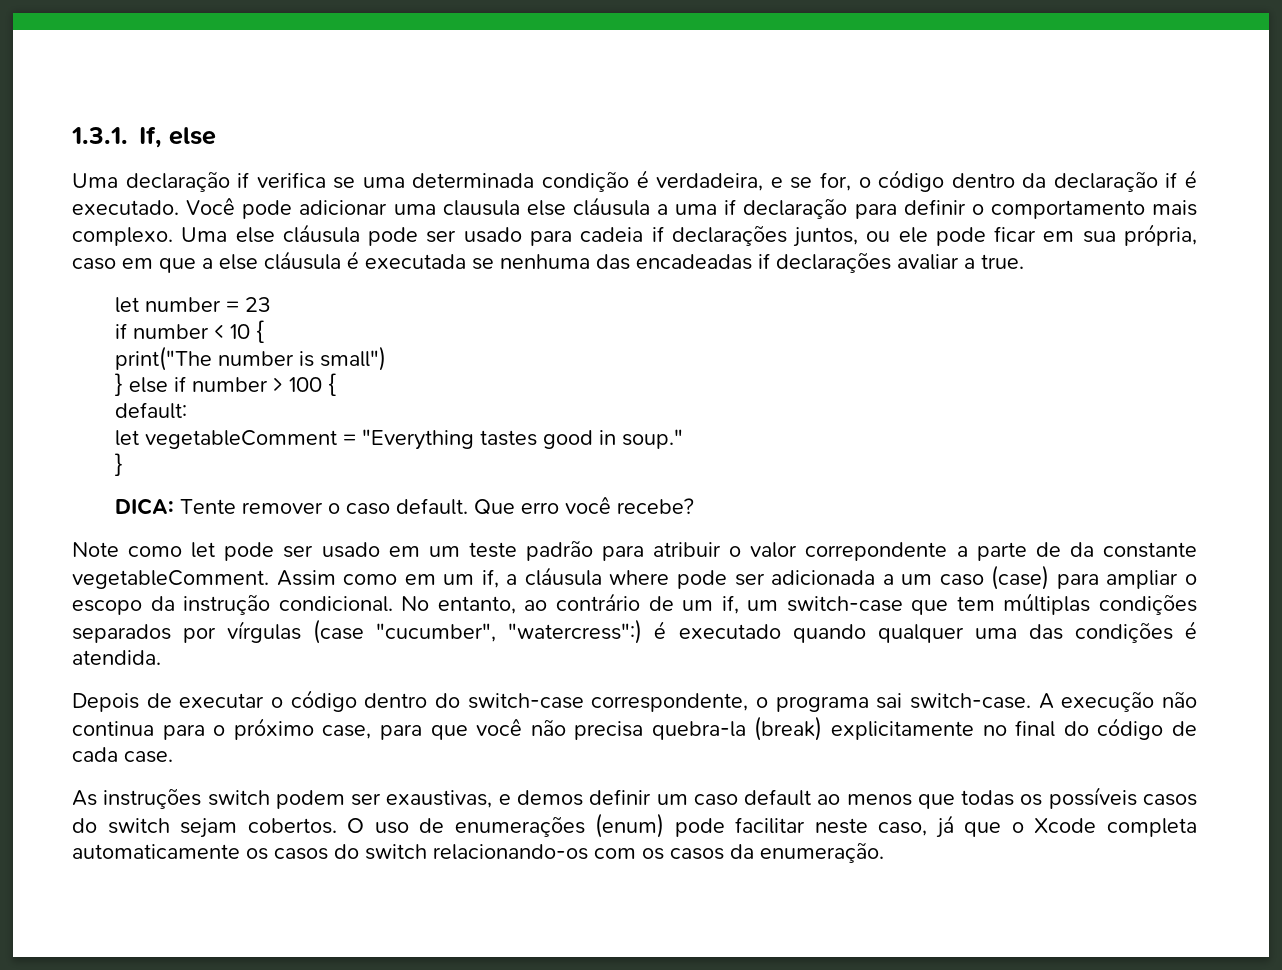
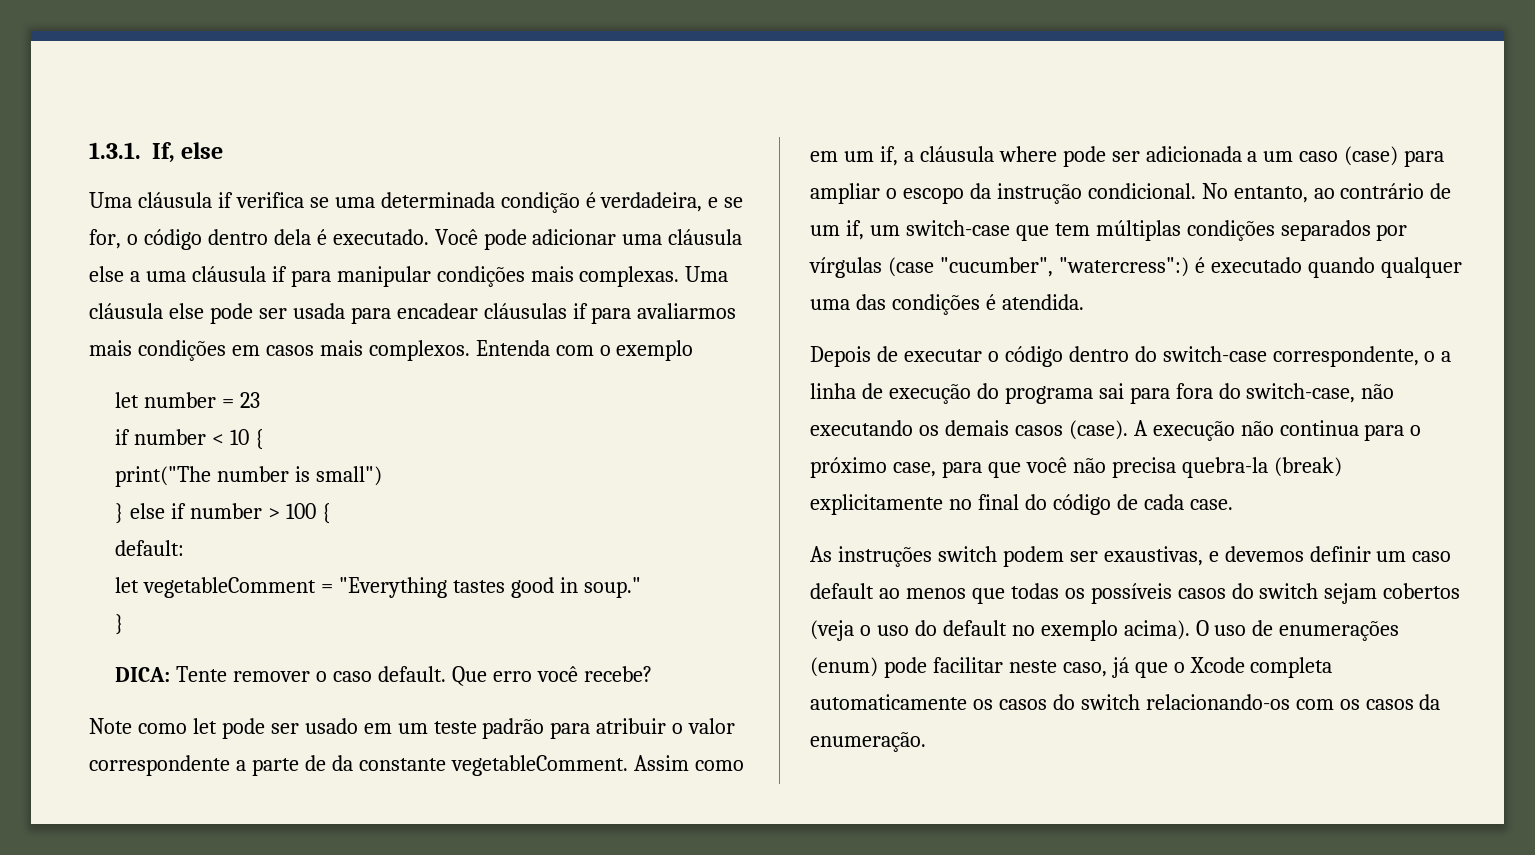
[125,171,230,192] declaração -> [137,192,212,208] cláusula
[1022,171,1178,192] da declaração if -> [273,229,311,245] dela
[442,197,1197,219] [72,224,1198,247] [72,251,1024,273] clausula else cláusula a uma if declaração para definir o comportamento mais complexo. Uma else cláusula pode ser usado para cadeia if declarações juntos, ou ele pode ficar em sua própria, caso em que a else cláusula é executada se nenhuma das encadeadas if declarações avaliar a true. -> [668,229,743,245] [89,266,729,287] [89,303,737,324] [89,340,694,361] cláusula else a uma cláusula if para manipular condições mais complexas. Uma cláusula else pode ser usada para encadear cláusulas if para avaliarmos mais condições em casos mais complexos. Entenda com o exemplo
[805,542,948,561] correpondente -> [89,755,230,776] correspondente
[775,693,1031,712] programa sai switch-case. -> [1441,351,1452,362] [810,383,1395,404] [810,420,1128,440] a linha de execução do programa sai para fora do switch-case, não executando os demais casos (case).
[516,790,583,806] demos -> [1224,546,1304,562] devemos
[247,818,337,834] cobertos. -> [1383,583,1461,599] [810,620,1190,641] cobertos (veja o uso do default no exemplo acima).

